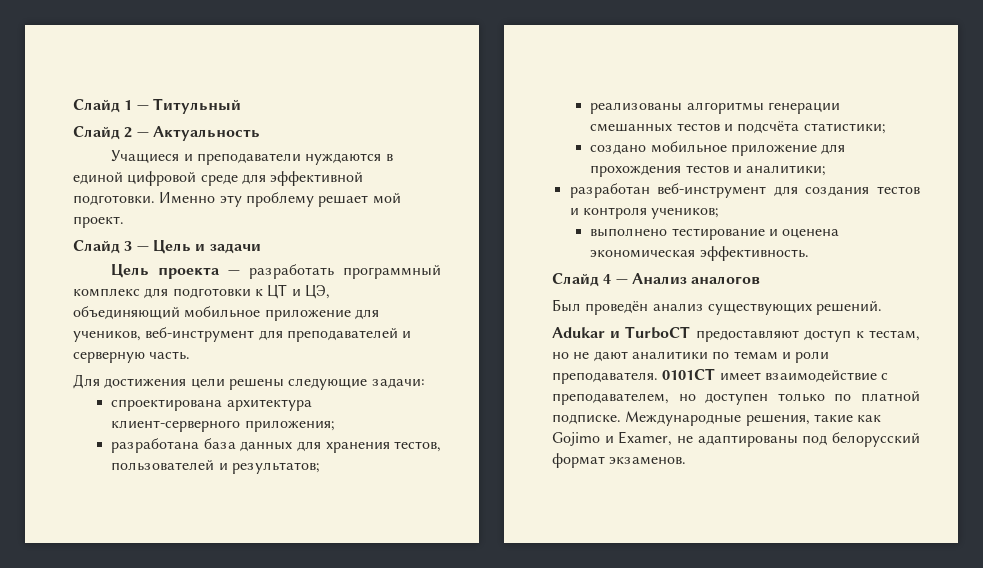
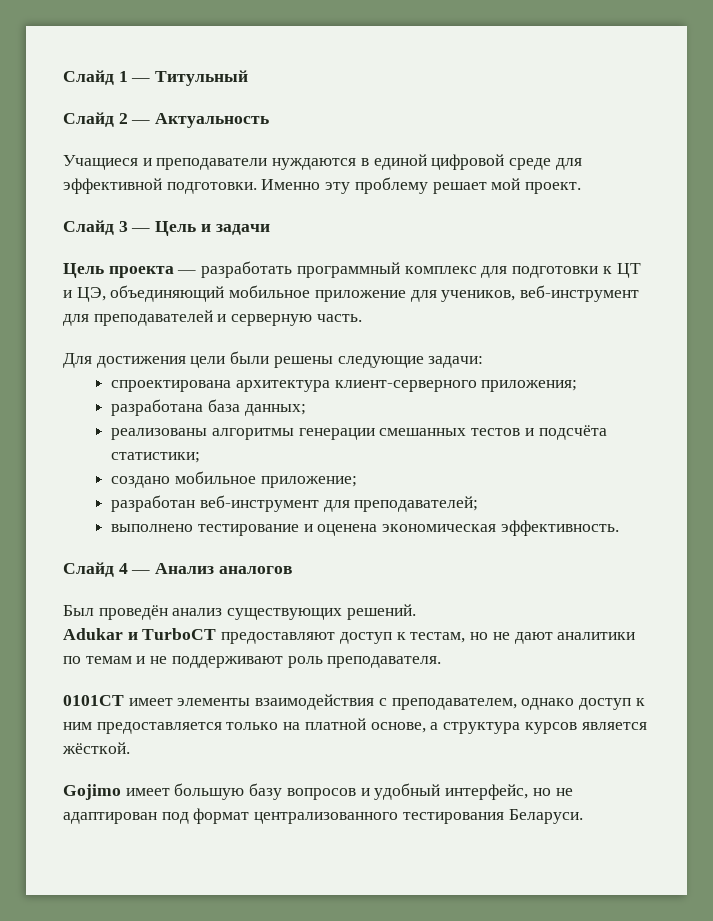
(225, 383) none -> [230,351,270,364] были
[240,441,441,453] [111,460,321,474] данных для хранения тестов, пользователей и результатов; -> [244,404,306,416] данных;
[731,144,846,156] [590,165,827,177] [569,183,920,198] [569,207,720,219] приложение для прохождения тестов и аналитики; // разработан веб-инструмент для создания тестов и контроля учеников; -> [260,476,357,488] [111,495,479,512] приложение; // разработан веб-инструмент для преподавателей;
[795,351,830,363] роли -> [150,656,323,668] не поддерживают роль
(658, 378) none -> (442, 662) //
[764,370,889,383] [552,391,920,405] [552,411,882,426] [552,431,920,447] [552,453,687,468] взаимодействие с преподавателем, но доступен только по платной подписке. Международные решения, такие как Gojimo и Examer, не адаптированы под белорусский формат экзаменов. -> [177,694,645,710] [63,718,647,734] [62,742,130,754] [63,783,573,800] [63,808,583,824] элементы взаимодействия с преподавателем, однако доступ к ним предоставляется только на платной основе, а структура курсов является жёсткой. // Gojimo имеет большую базу вопросов и удобный интерфейс, но не адаптирован под формат централизованного тестирования Беларуси.

